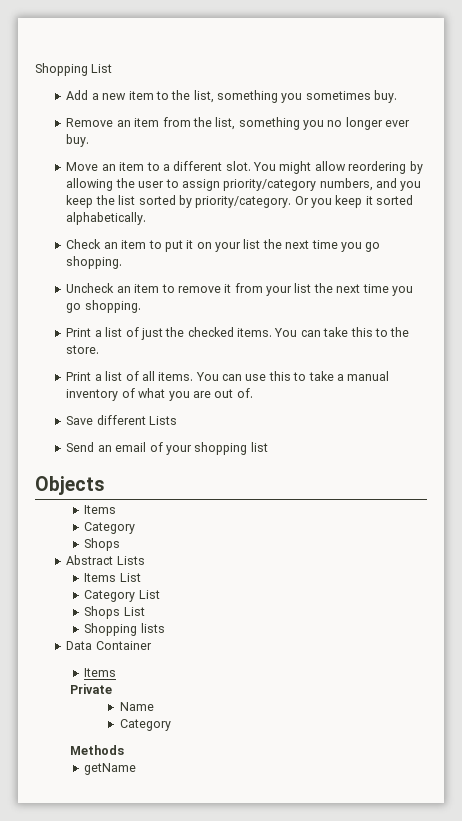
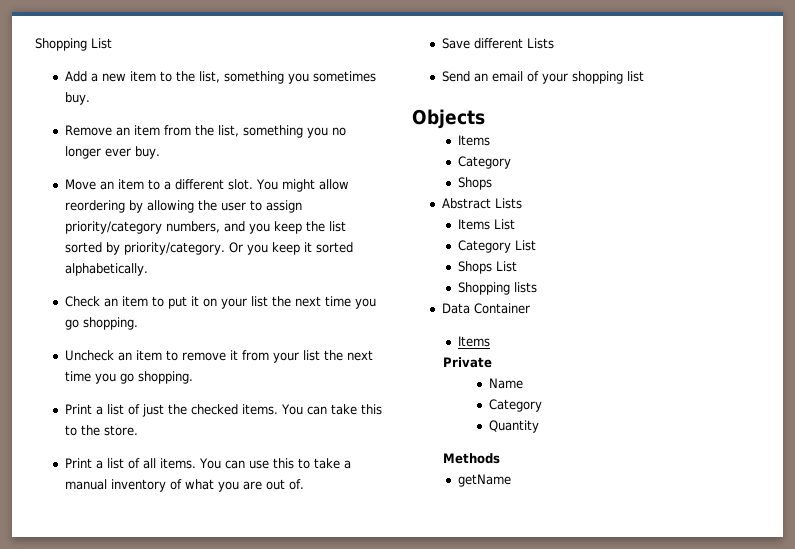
(171, 725) none -> [489,420,540,433] // Quantity

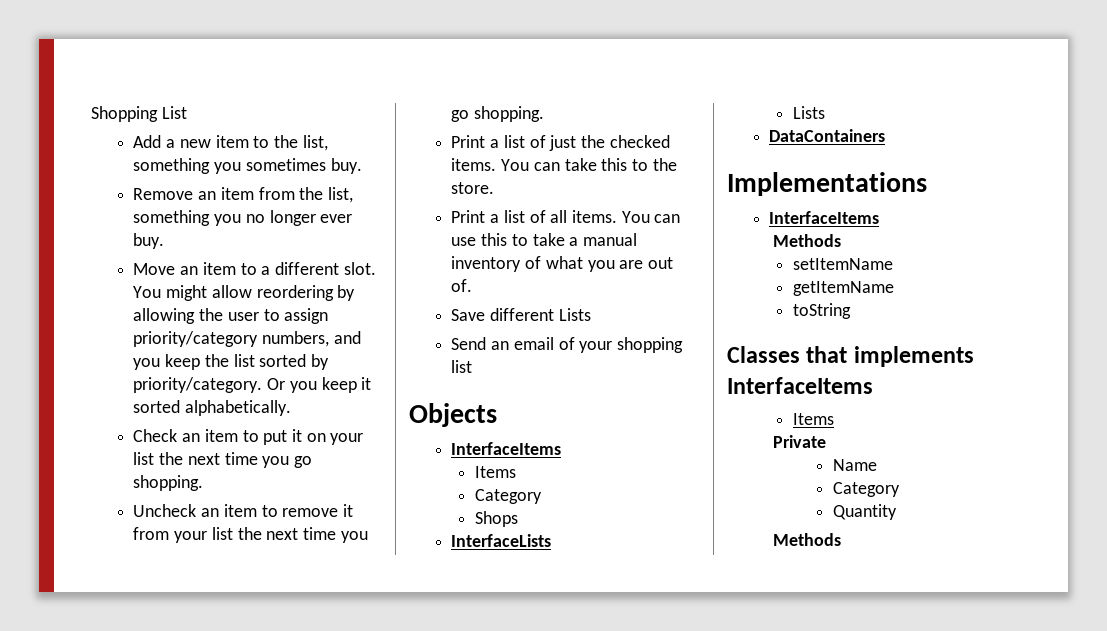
(485, 119) none -> [451,442,562,455] // InterfaceItems
[442,198,523,209] [457,219,515,230] [457,240,536,253] [457,261,517,274] [457,282,537,295] [442,303,531,314] Abstract Lists // Items List // Category List // Shops List // Shopping lists // Data Container -> [451,534,552,547] [792,106,825,119] [769,129,886,142] [727,172,927,196] [769,211,880,224] [773,234,842,247] [792,258,893,270] [792,281,894,296] [792,303,851,319] [727,346,974,367] [727,377,873,394] InterfaceLists // Lists // DataContainers // Implementations // InterfaceItems // Methods // setItemName // getItemName // toString // Classes that implements InterfaceItems
[457,474,511,487] // getName -> (842, 539) none

